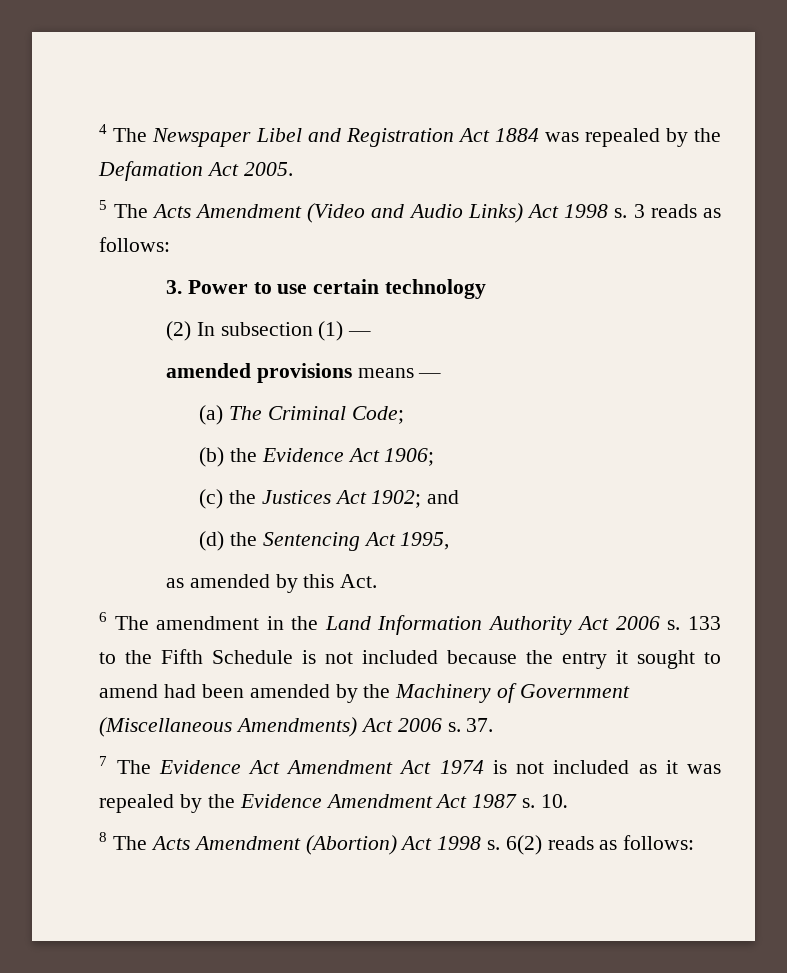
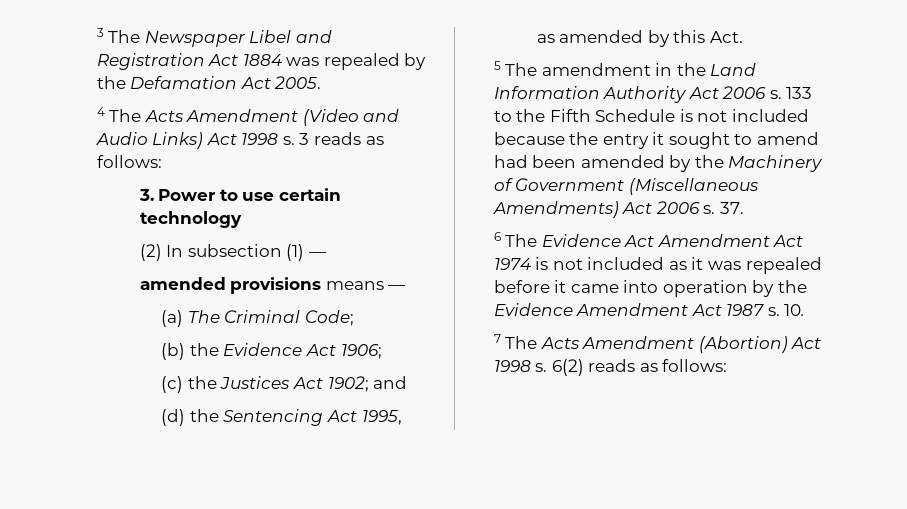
[99,124,108,134] 4 -> [96,28,104,37] 3
[99,200,108,210] 5 -> [96,107,105,116] 4
[99,612,108,622] 6 -> [493,61,501,70] 5
[99,756,108,766] 7 -> [493,232,501,241] 6
(175, 803) none -> [493,280,748,297] before it came into operation
[99,832,108,842] 8 -> [493,334,501,343] 7

